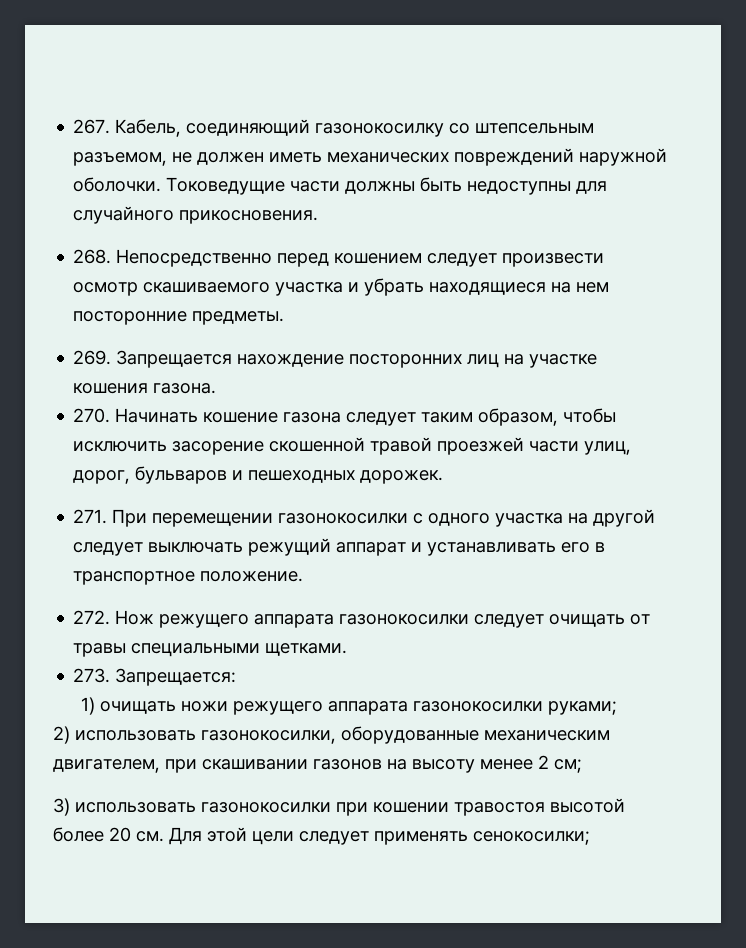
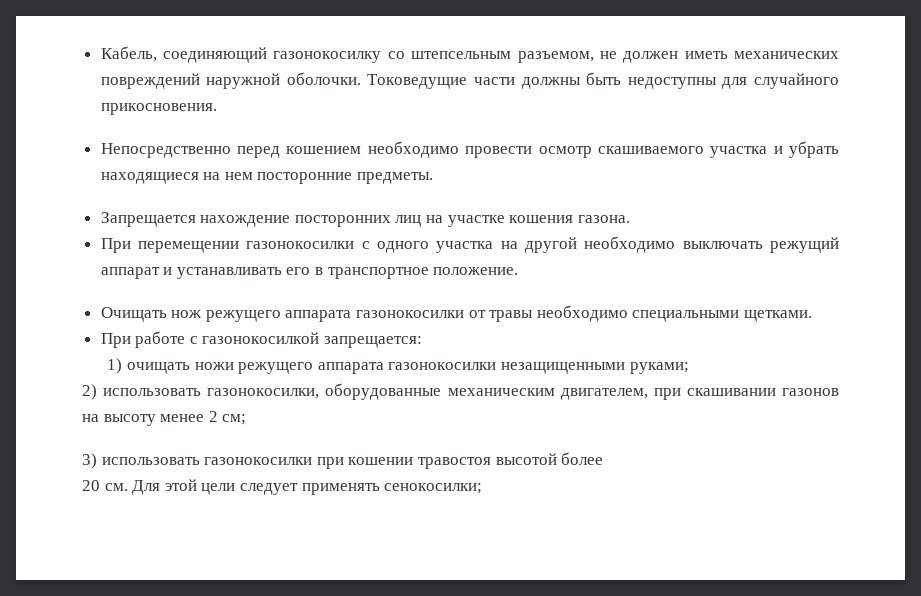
[73,119,111,134] 267. -> (100, 54) none
[73,249,112,264] 268. -> (217, 109) none
[427,253,605,267] следует произвести -> [367,141,533,158] необходимо провести
[73,350,112,365] 269. -> (434, 178) none
[73,408,617,426] [73,437,632,455] [73,466,444,484] [73,509,108,524] 270. Начинать кошение газона следует таким образом, чтобы исключить засорение скошенной травой проезжей части улиц, дорог, бульваров и пешеходных дорожек. // 271. -> (630, 219) none
[73,542,144,556] следует -> [584,236,676,253] необходимо
[73,610,626,628] 272. Нож режущего аппарата газонокосилки следует очищать -> [100,307,465,322] Очищать нож режущего аппарата газонокосилки
(127, 650) none -> [536,305,628,322] необходимо
[73,668,237,686] 273. Запрещается: -> [100,331,423,348] При работе с газонокосилкой запрещается:
(544, 706) none -> [500,362,625,374] незащищенными
(104, 834) none -> (604, 458) //

